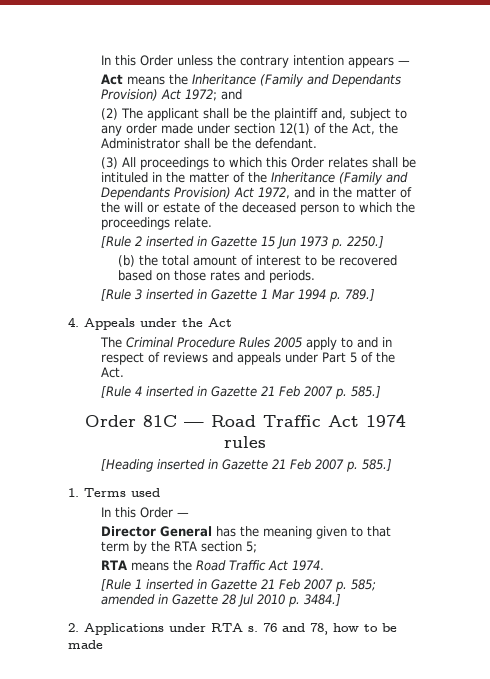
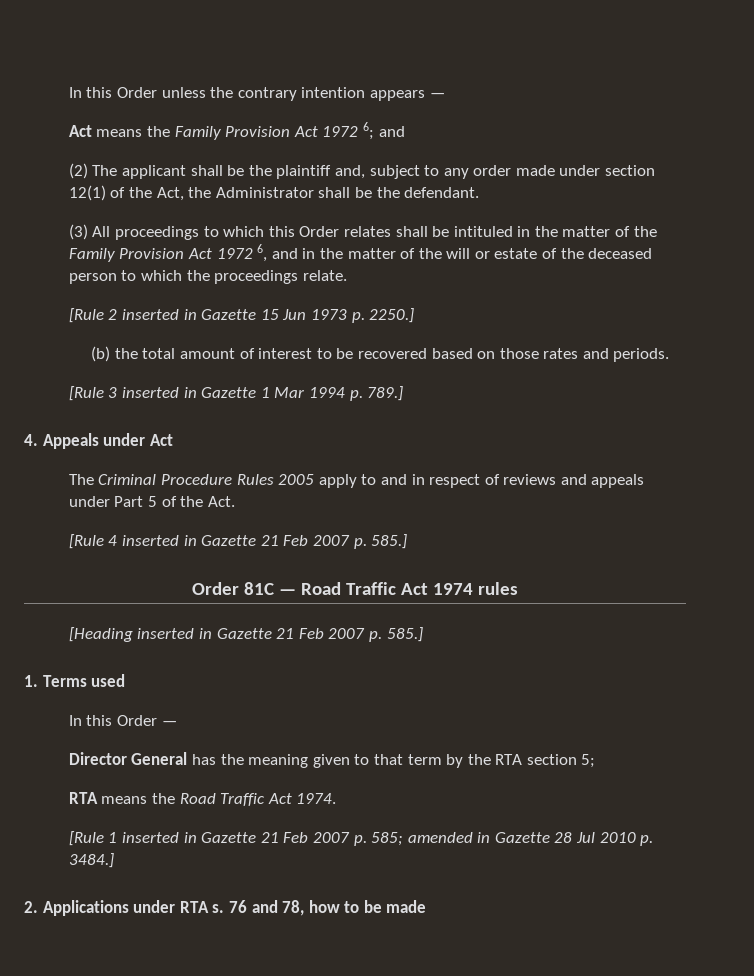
[192,74,402,87] [101,89,218,101] Inheritance (Family and Dependants Provision) Act 1972; -> [174,122,374,140] Family Provision Act 1972 6;
[271,172,409,185] [101,187,291,200] Inheritance (Family and Dependants Provision) Act 1972, -> [68,244,268,262] Family Provision Act 1972 6,
[182,318,203,327] the -> (146, 439) none

